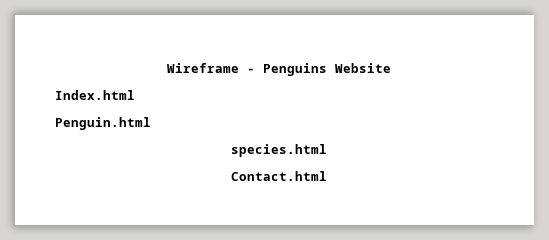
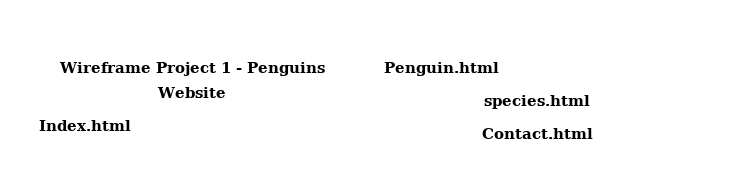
(239, 68) none -> [155,62,231,76] Project 1

